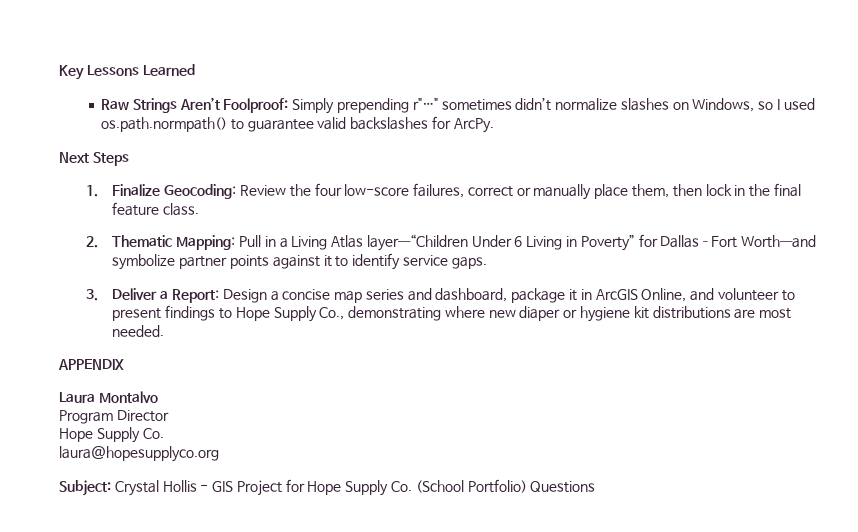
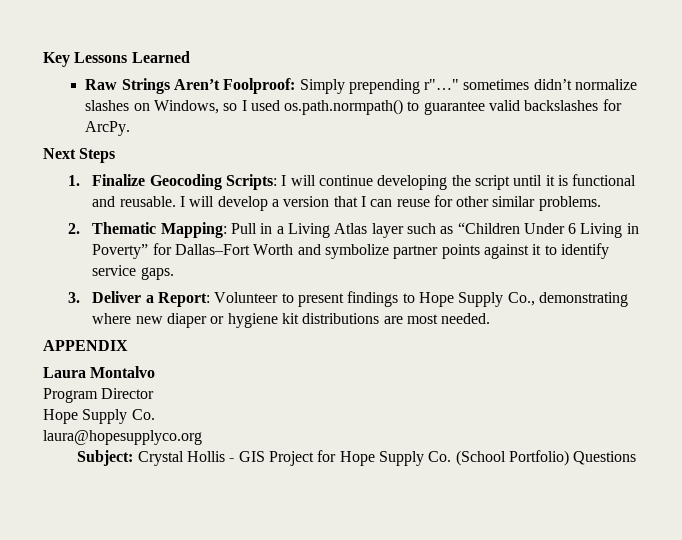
[164,183,801,200] [112,202,200,216] Geocoding: Review the four low-score failures, correct or manually place them, then lock in the final feature class. -> [149,174,637,190] [92,195,601,211] Geocoding Scripts: I will continue developing the script until it is functional and reusable. I will develop a version that I can reuse for other similar problems.
[366,234,468,251] layer—“Children -> [371,222,520,238] layer such as “Children
[741,235,817,248] Worth—and -> [253,244,321,255] Worth and
[222,288,779,303] Design a concise map series and dashboard, package it in ArcGIS Online, and volunteer -> [214,292,279,303] Volunteer

